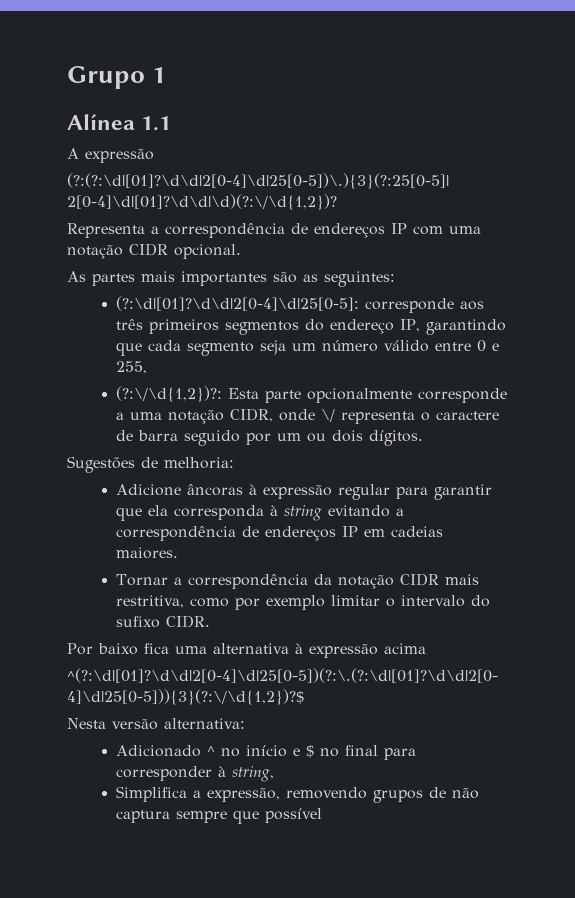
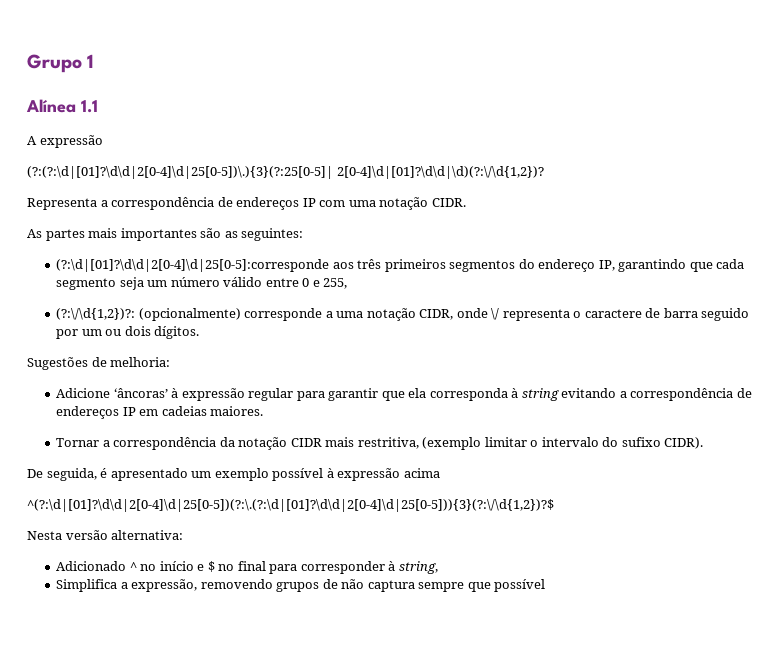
[129,243,241,259] CIDR opcional. -> [431,198,466,207] CIDR.
[116,296,455,313] (?:\d|[01]?\d\d|2[0-4]\d|25[0-5]: corresponde -> [56,259,330,272] (?:\d|[01]?\d\d|2[0-4]\d|25[0-5]:corresponde
[228,388,413,403] Esta parte opcionalmente -> [138,308,241,321] (opcionalmente)
[187,484,244,496] âncoras -> [113,388,168,398] ‘âncoras’
[190,595,326,610] como por exemplo -> [422,437,482,450] (exemplo
[166,615,211,628] [67,643,289,655] CIDR. // Por baixo fica uma alternativa -> [664,437,704,449] [27,468,324,481] CIDR). // De seguida, é apresentado um exemplo possível

